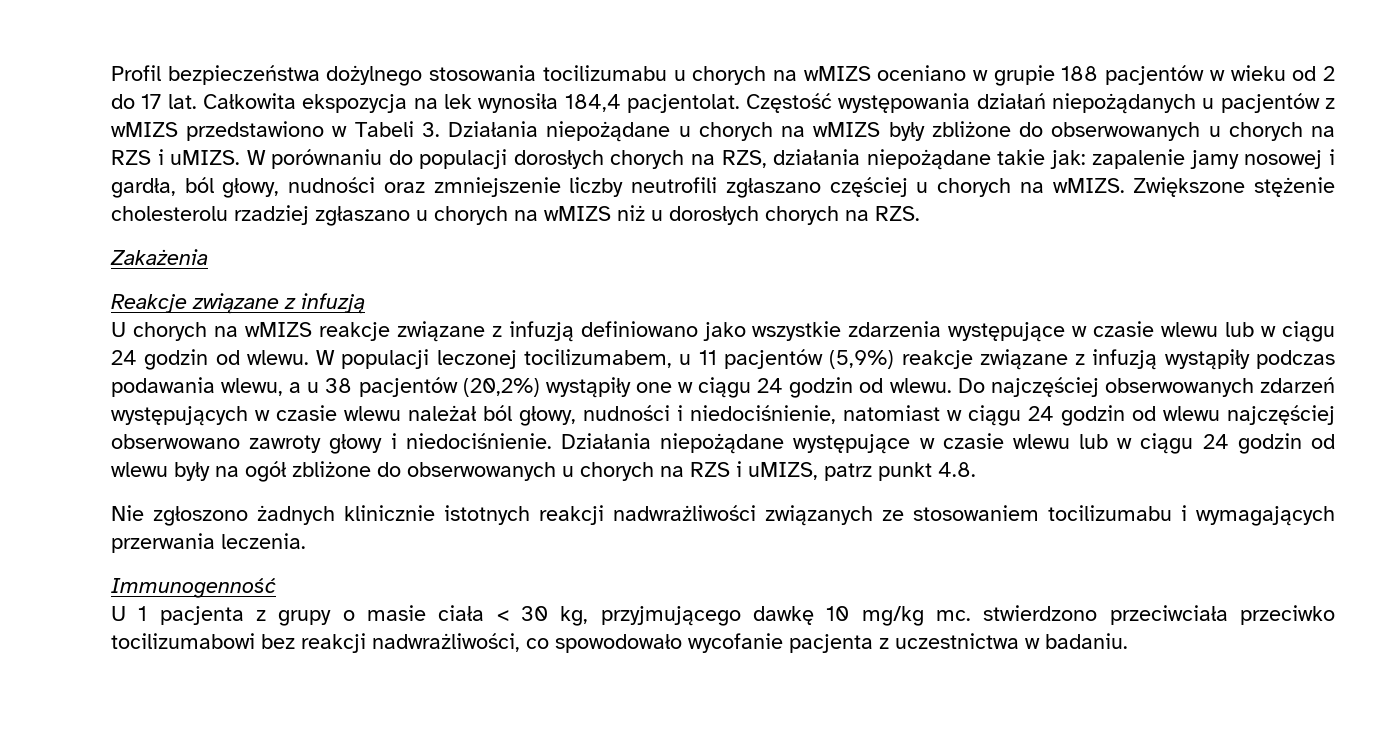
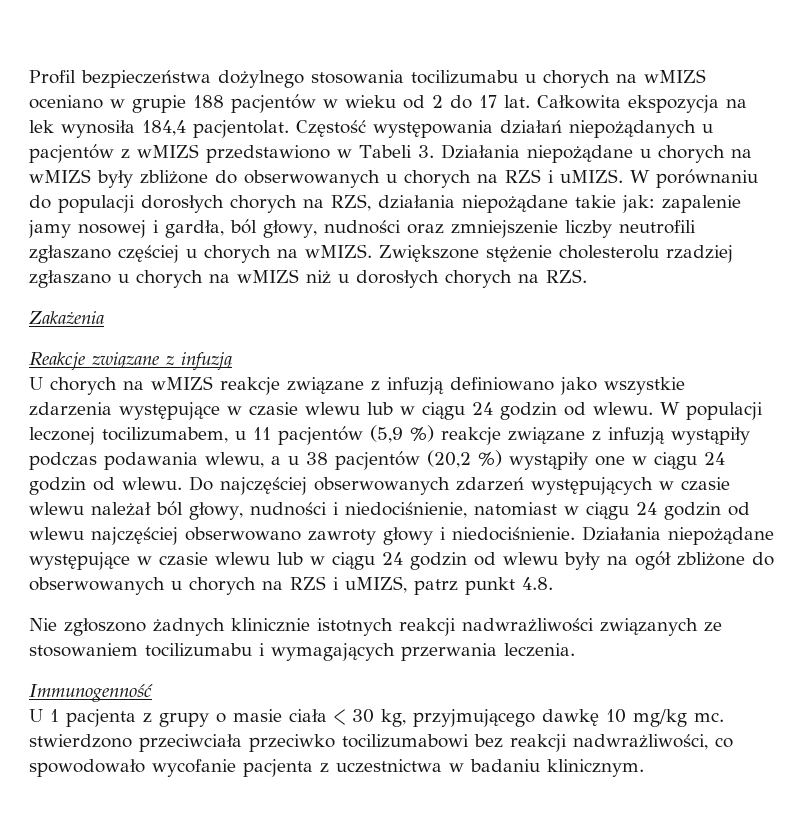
[829,350,895,369] (5,9%) -> [370,425,434,443] (5,9 %)
[462,378,540,397] (20,2%) -> [427,450,502,468] (20,2 %)
[1045,633,1128,649] badaniu. -> [470,759,644,777] badaniu klinicznym.

